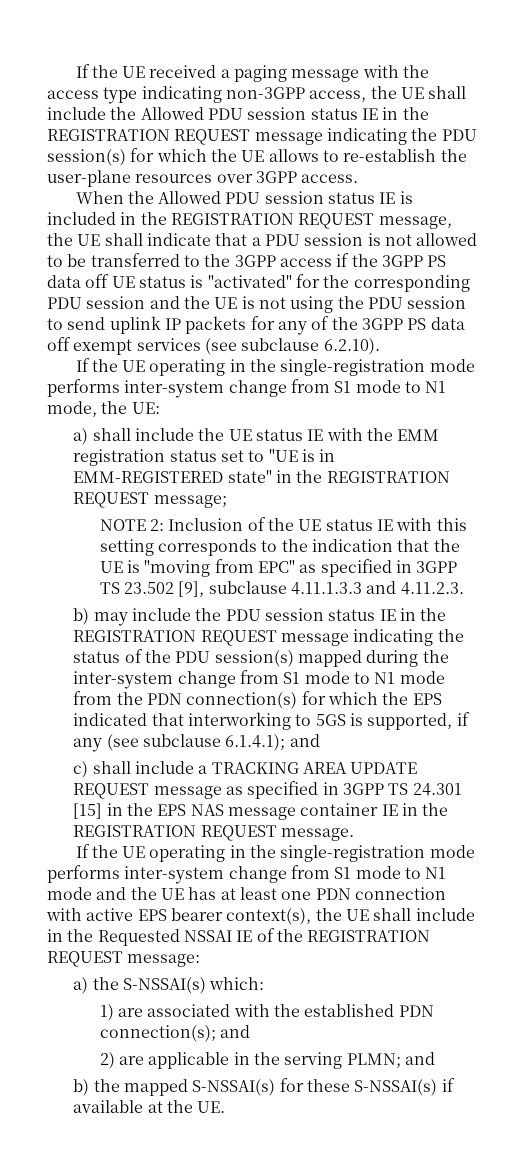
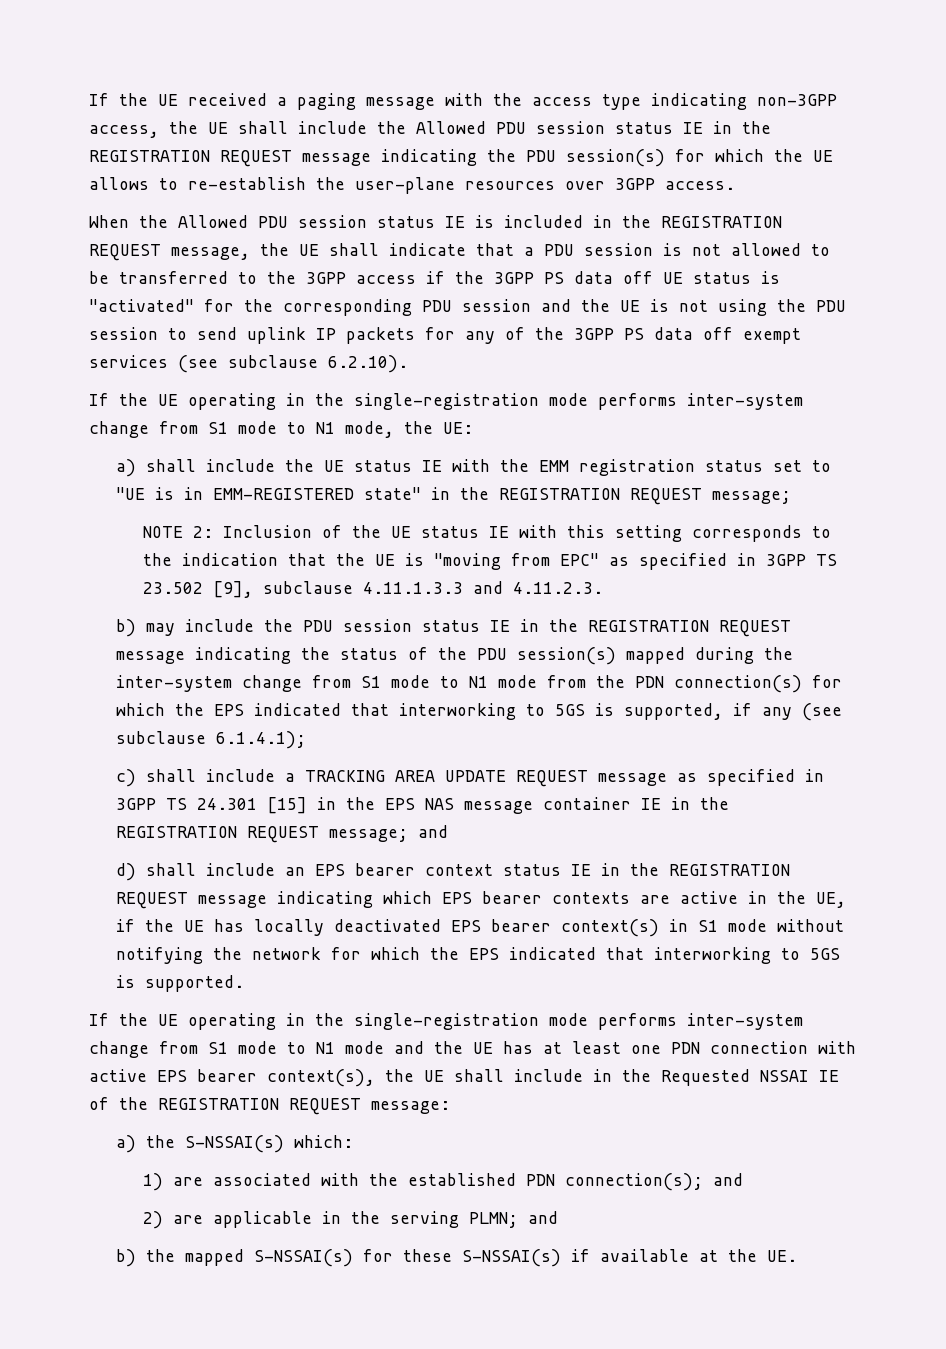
[289,734,320,747] and -> (306, 740) none
[280,828,354,841] message. -> [328,825,448,842] [115,863,790,881] [115,891,846,909] [115,919,844,937] [115,947,840,964] [115,975,244,992] message; and // d) shall include an EPS bearer context status IE in the REGISTRATION REQUEST message indicating which EPS bearer contexts are active in the UE, if the UE has locally deactivated EPS bearer context(s) in S1 mode without notifying the network for which the EPS indicated that interworking to 5GS is supported.

